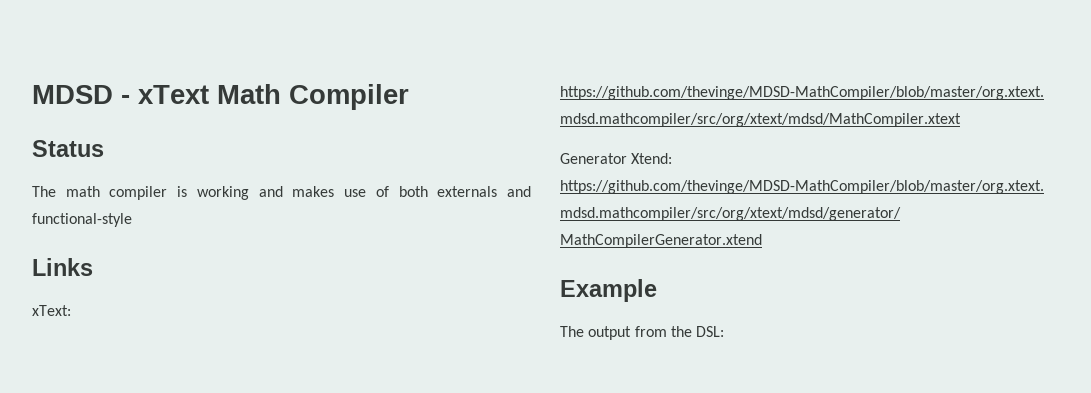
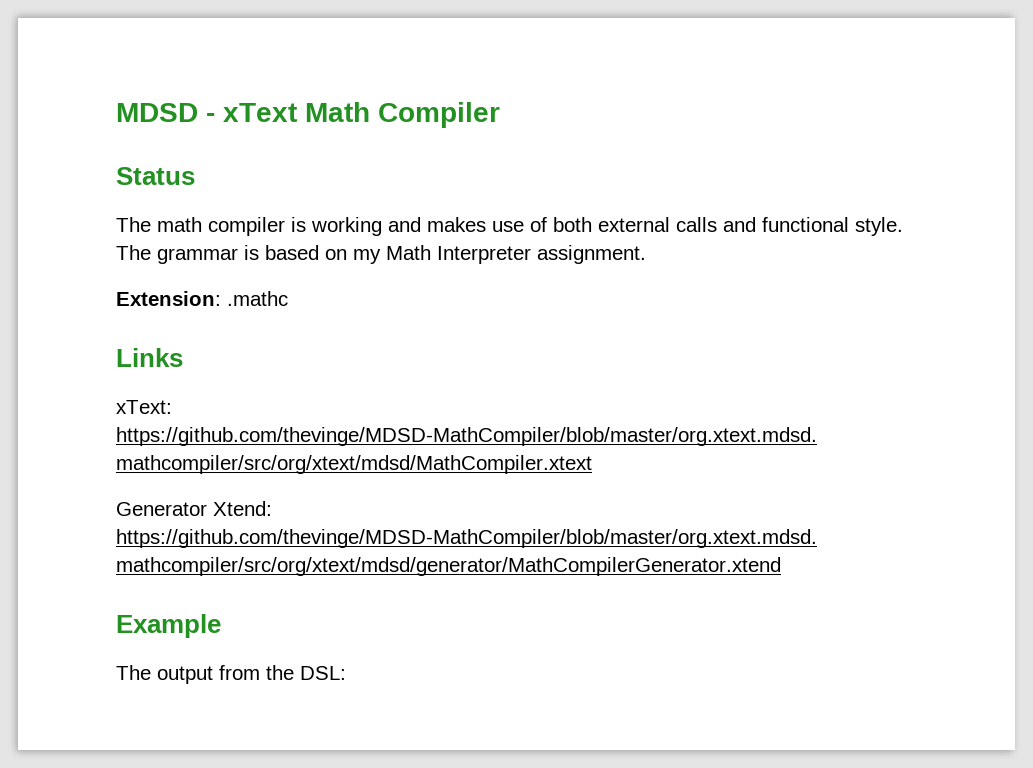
[437,186,532,197] [32,213,132,227] externals and functional-style -> [598,217,903,236] [116,245,646,264] [116,291,288,306] external calls and functional style. The grammar is based on my Math Interpreter assignment. // Extension: .mathc

